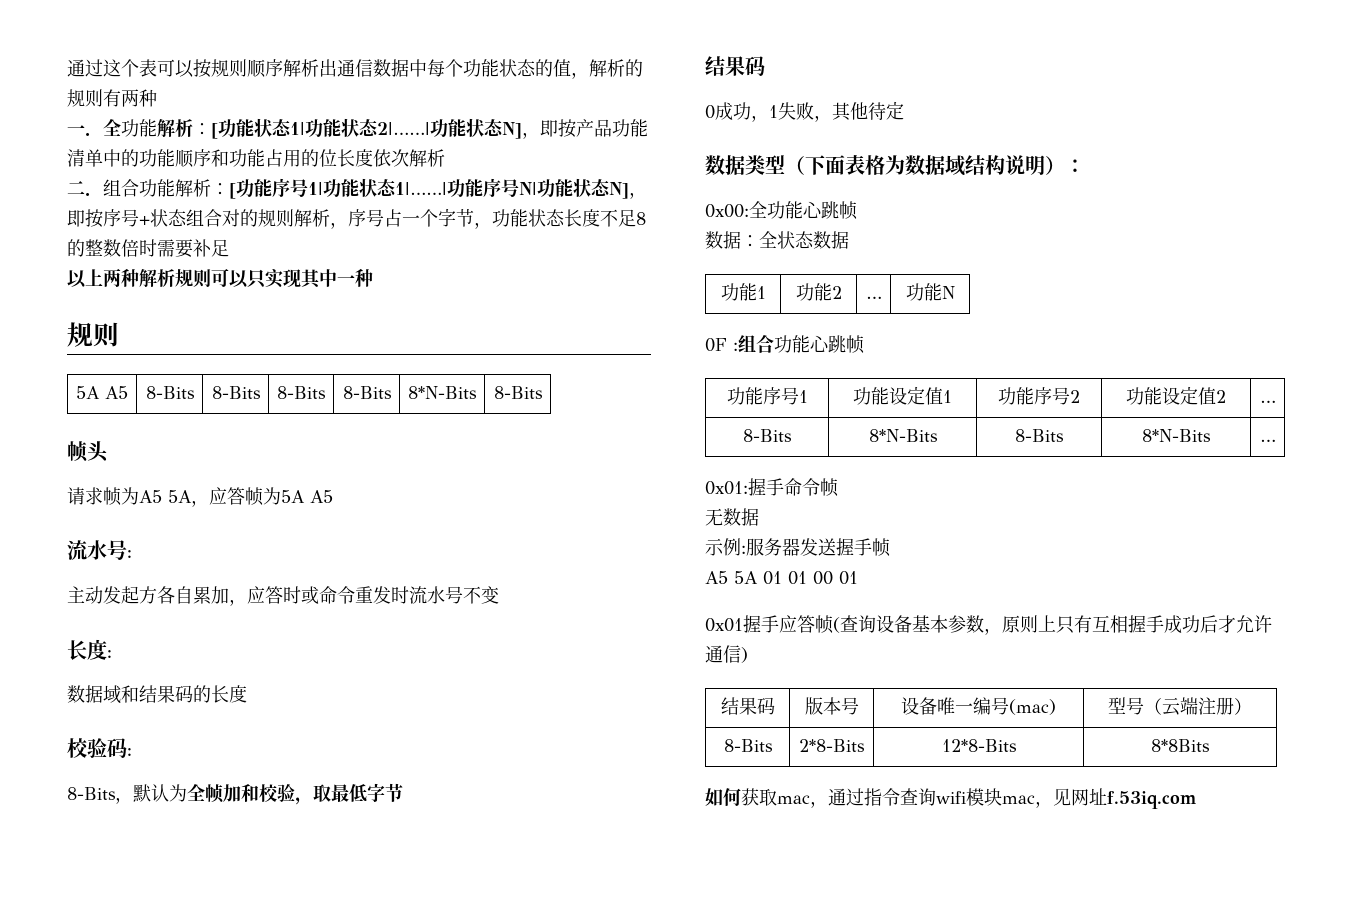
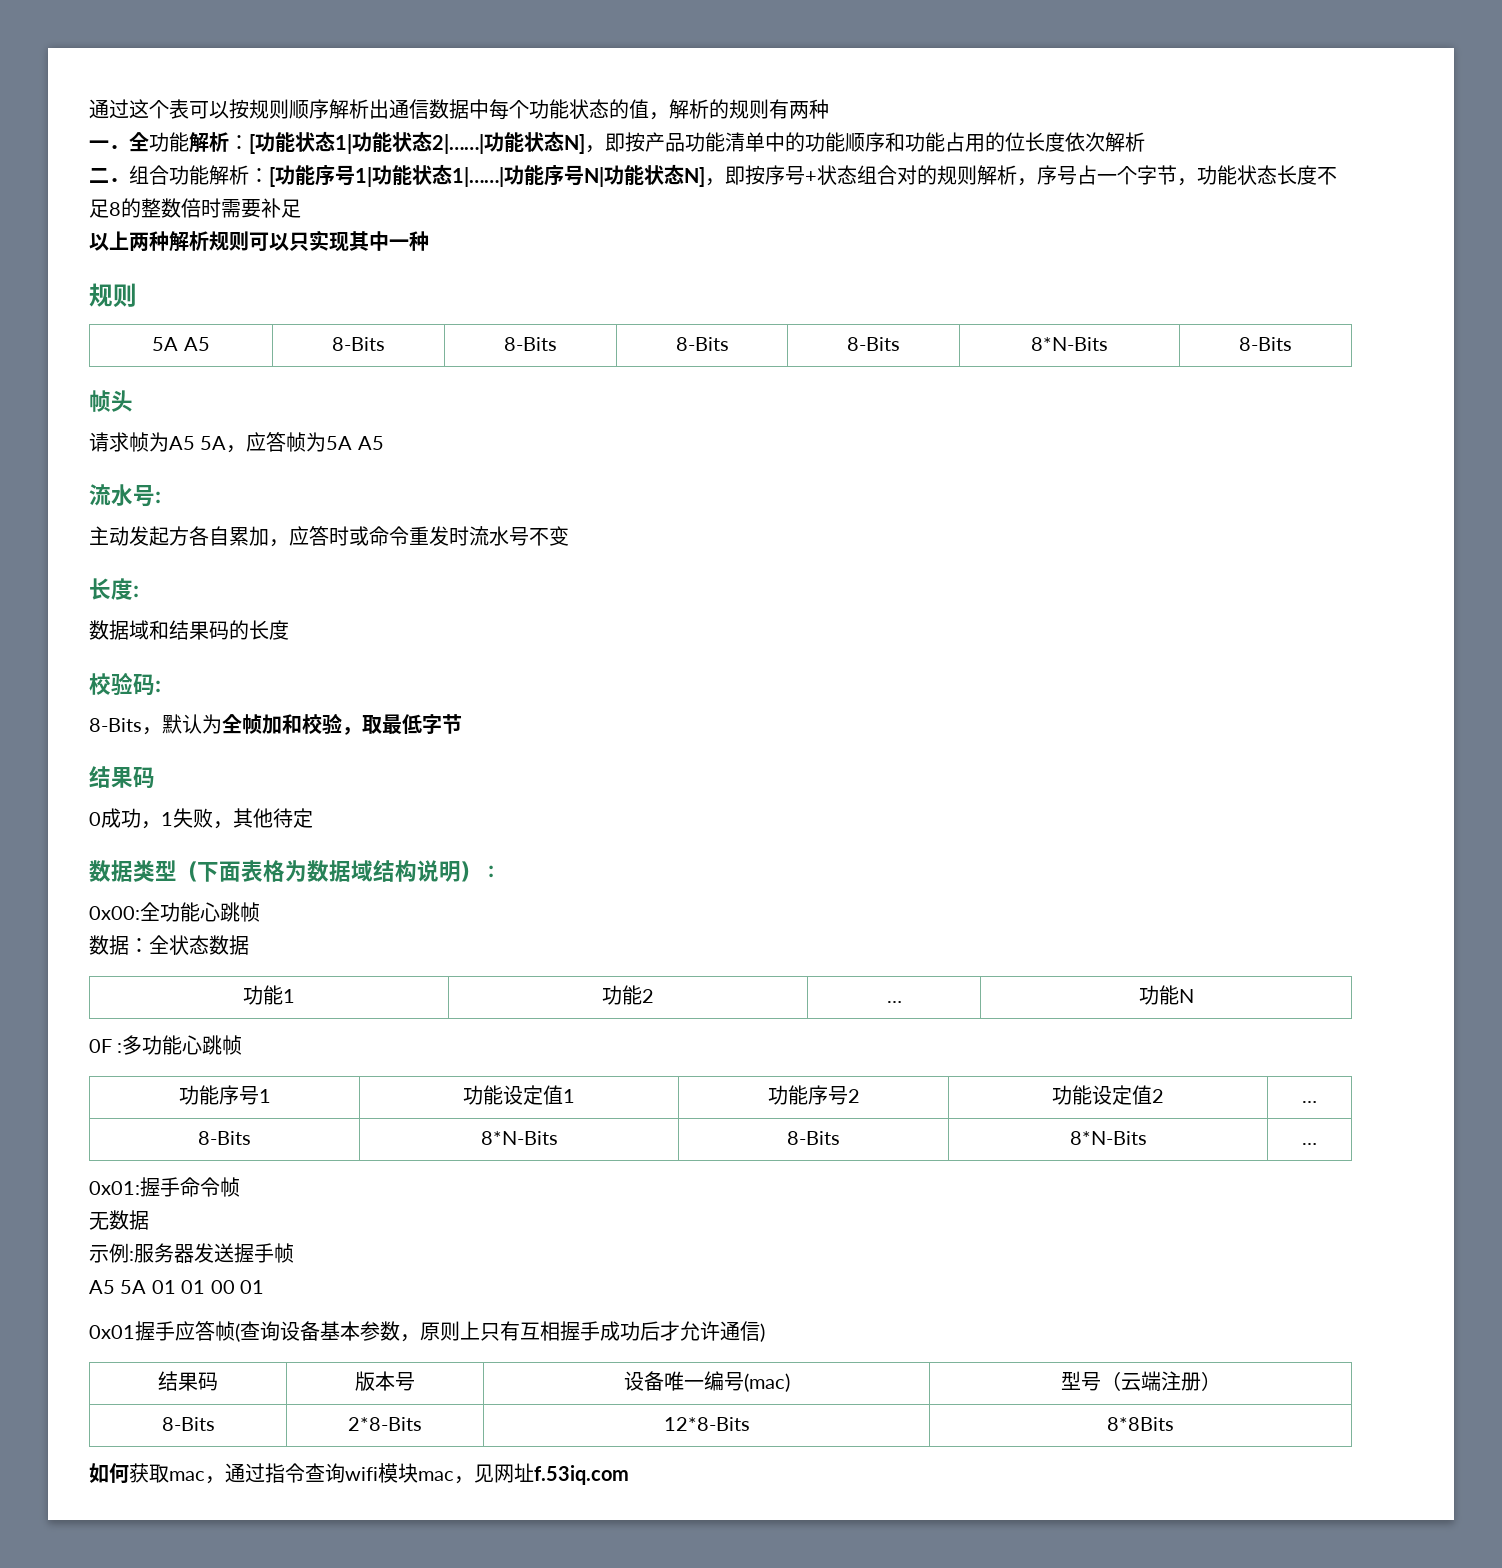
[738,335,774,353] 组合 -> [122,1035,143,1055] 多

